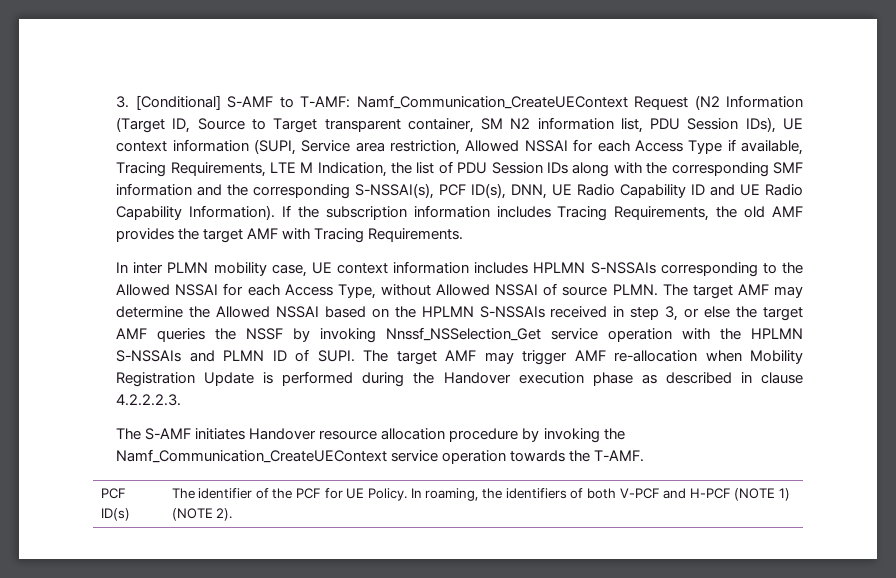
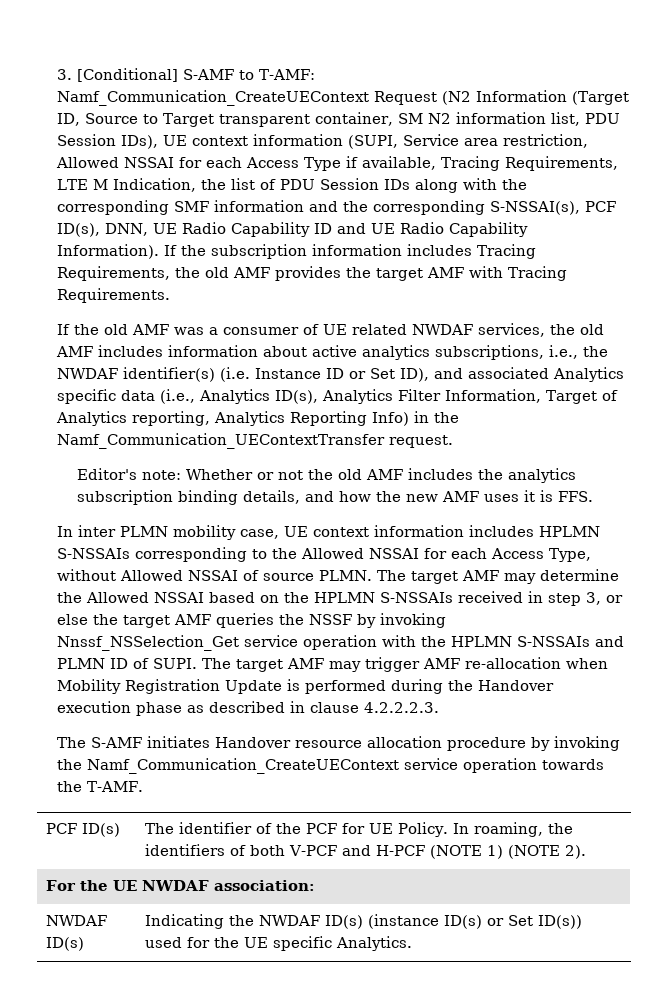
(464, 235) none -> [56,323,604,337] [55,345,608,360] [56,367,624,382] [56,389,618,404] [55,411,459,426] [56,433,453,449] [76,468,576,483] [76,490,593,505] // If the old AMF was a consumer of UE related NWDAF services, the old AMF includes information about active analytics subscriptions, i.e., the NWDAF identifier(s) (i.e. Instance ID or Set ID), and associated Analytics specific data (i.e., Analytics ID(s), Analytics Filter Information, Target of Analytics reporting, Analytics Reporting Info) in the Namf_Communication_UEContextTransfer request. // Editor's note: Whether or not the old AMF includes the analytics subscription binding details, and how the new AMF uses it is FFS.
(233, 514) none -> [46,880,316,891] [46,915,108,926] [46,937,85,951] [145,914,583,929] [145,936,413,951] // For the UE NWDAF association: // NWDAF ID(s) | Indicating the NWDAF ID(s) (instance ID(s) or Set ID(s)) used for the UE specific Analytics.

